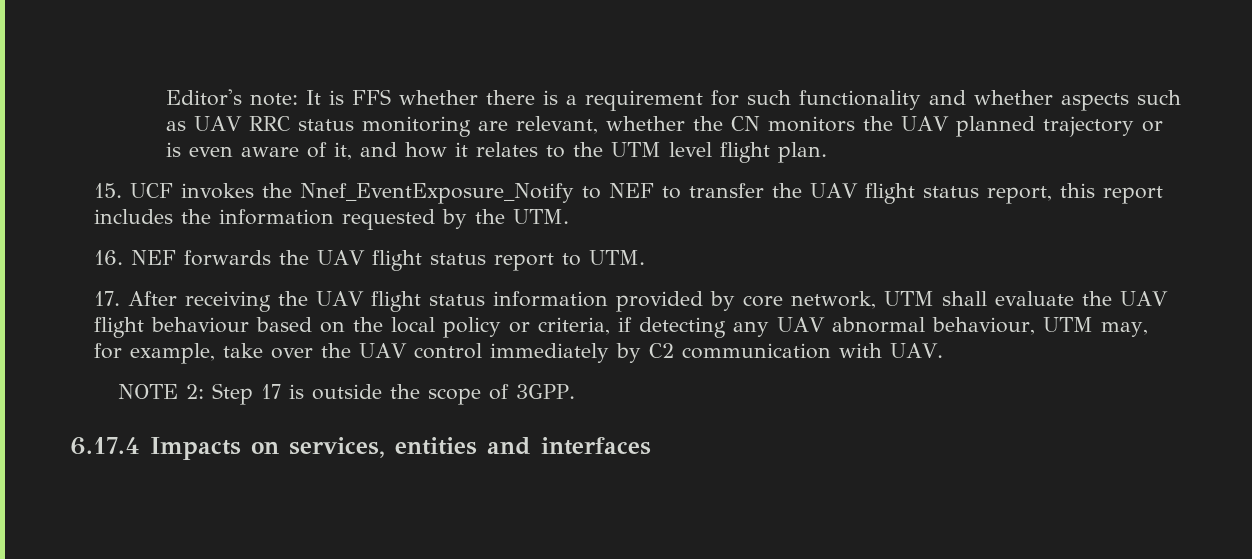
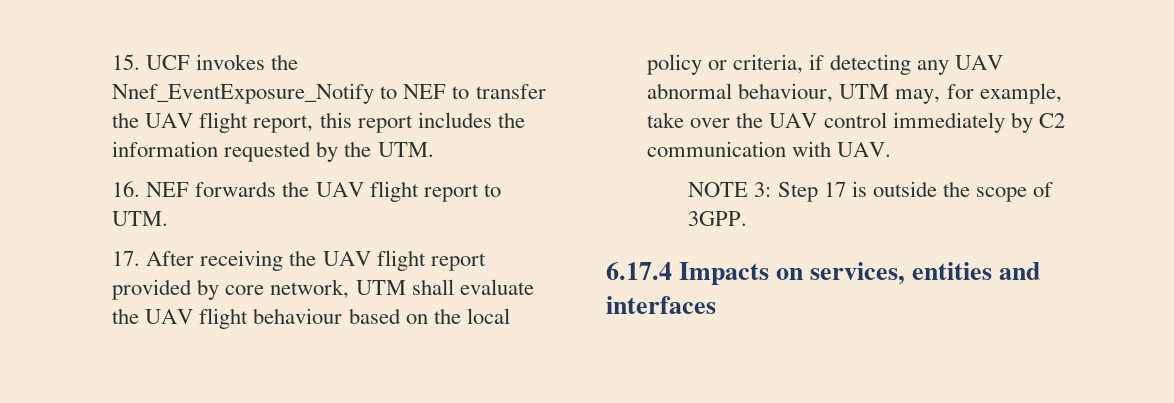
[166,89,1182,111] [166,116,1164,137] [166,142,828,163] Editor's note: It is FFS whether there is a requirement for such functionality and whether aspects such as UAV RRC status monitoring are relevant, whether the CN monitors the UAV planned trajectory or is even aware of it, and how it relates to the UTM level flight plan. // -> (112, 62) none
[922,186,979,198] status -> (249, 122) none
[429,253,486,265] status -> (419, 191) none
[428,291,608,307] status information -> [430,253,486,271] report
[186,384,205,399] 2: -> [754,182,772,197] 3:

